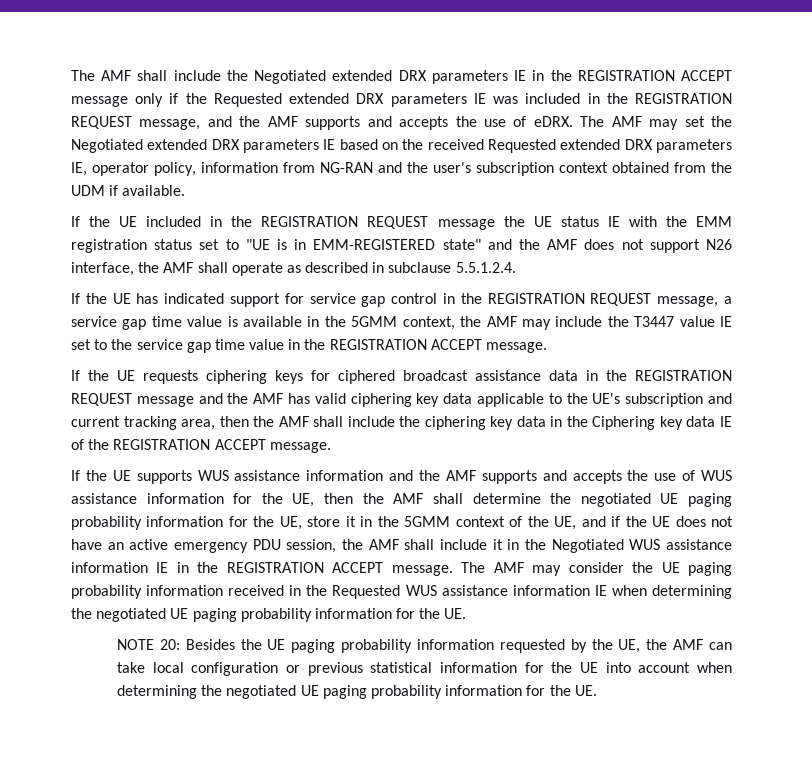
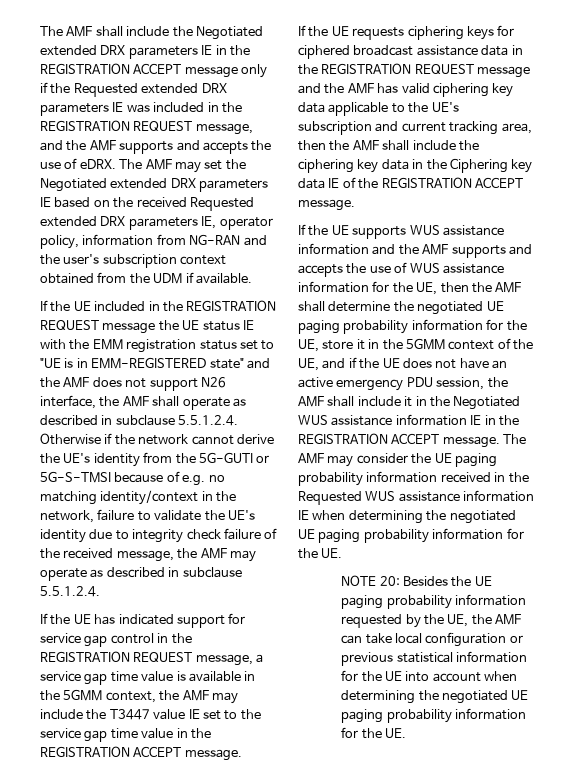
(516, 267) none -> [40,433,274,445] [40,452,270,467] [40,471,225,486] [40,490,237,505] [40,509,255,523] [40,528,278,543] [40,548,256,562] [40,567,242,581] [40,586,100,597] Otherwise if the network cannot derive the UE's identity from the 5G-GUTI or 5G-S-TMSI because of e.g. no matching identity/context in the network, failure to validate the UE's identity due to integrity check failure of the received message, the AMF may operate as described in subclause 5.5.1.2.4.

